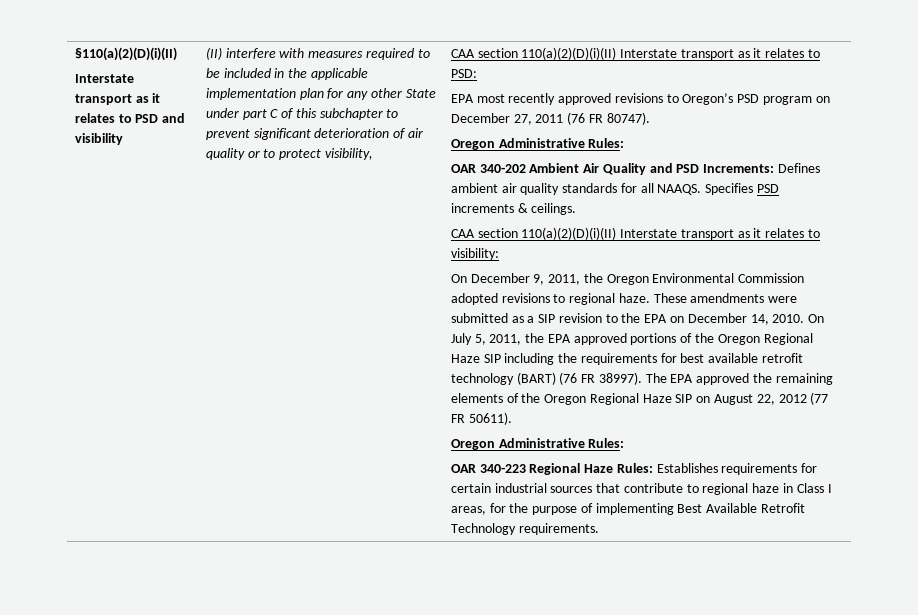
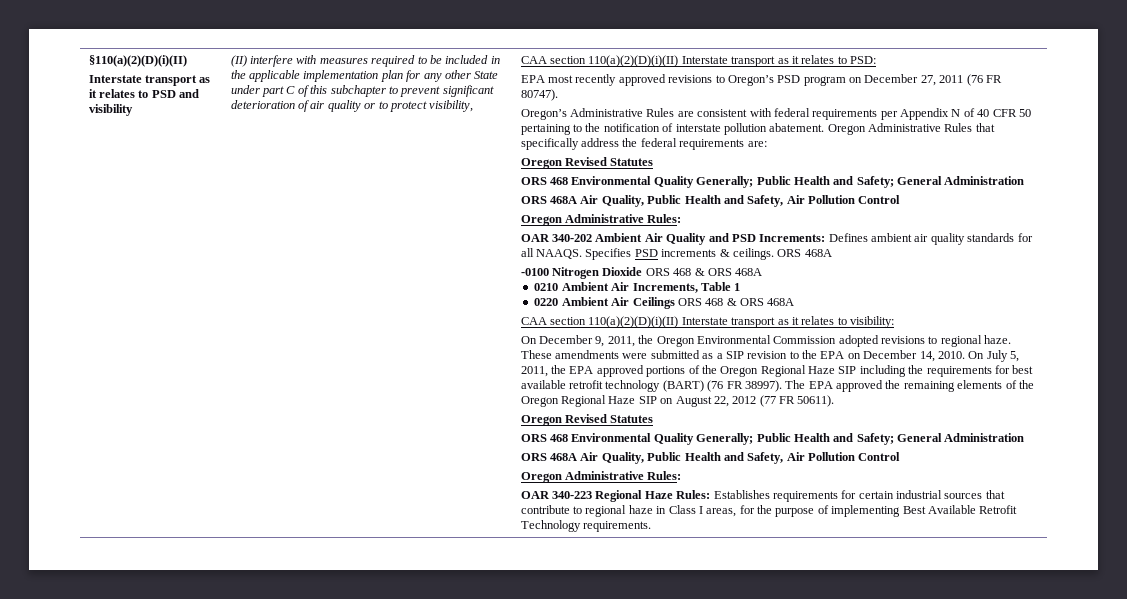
(650, 118) none -> [520,108,1031,120] [520,123,995,135] [520,138,767,150] [520,157,654,169] [520,176,1025,188] [520,195,901,207] // Oregon’s Administrative Rules are consistent with federal requirements per Appendix N of 40 CFR 50 pertaining to the notification of interstate pollution abatement. Oregon Administrative Rules that specifically address the federal requirements are: // Oregon Revised Statutes // ORS 468 Environmental Quality Generally; Public Health and Safety; General Administration // ORS 468A Air Quality, Public Health and Safety, Air Pollution Control
(577, 209) none -> [777,249,832,257] [520,267,763,279] [534,282,741,293] [534,297,795,309] ORS 468A // -0100 Nitrogen Dioxide ORS 468 & ORS 468A // 0210 Ambient Air Increments, Table 1 // 0220 Ambient Air Ceilings ORS 468 & ORS 468A
(512, 418) none -> [520,414,654,426] [520,433,1025,445] [520,452,901,464] // Oregon Revised Statutes // ORS 468 Environmental Quality Generally; Public Health and Safety; General Administration // ORS 468A Air Quality, Public Health and Safety, Air Pollution Control

